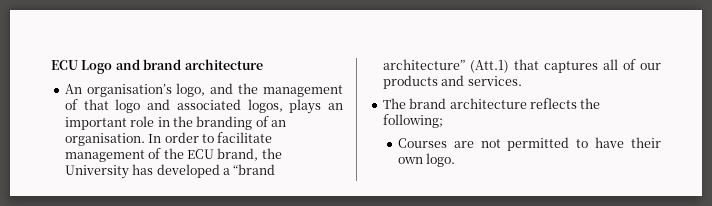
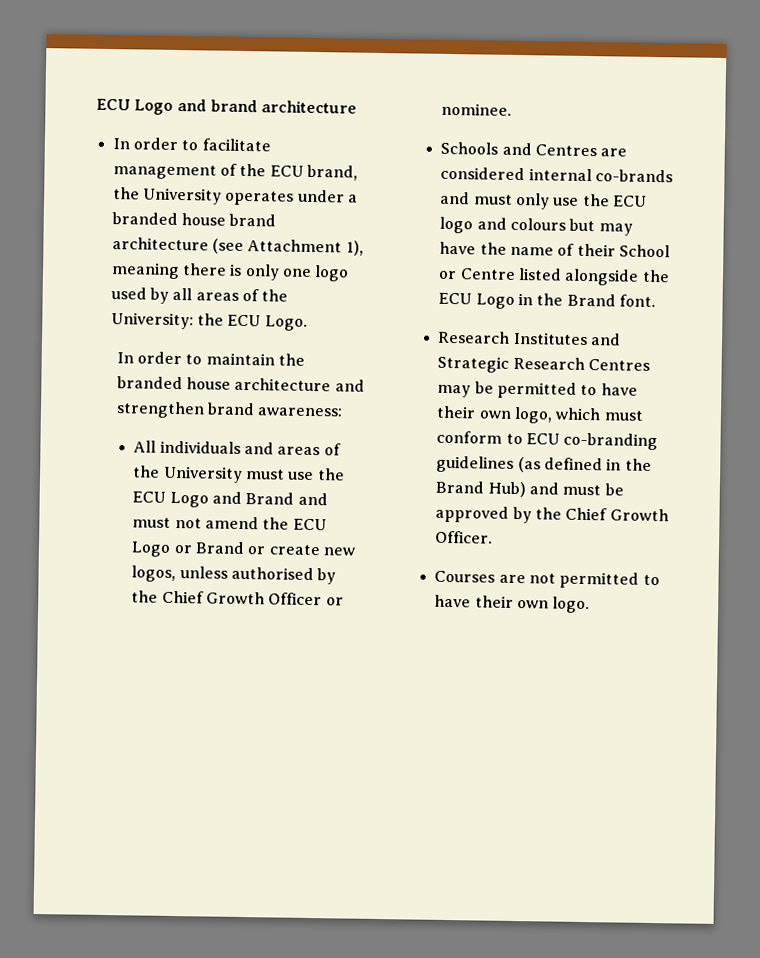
[64,83,343,97] [64,99,343,114] [64,116,286,130] [64,133,145,146] An organisation’s logo, and the management of that logo and associated logos, plays an important role in the branding of an organisation. -> (358, 107) none
[132,164,276,178] [382,59,661,73] [382,75,522,89] [382,98,601,109] [382,114,443,128] has developed a “brand architecture” (Att.1) that captures all of our products and services. // The brand architecture reflects the following; -> [225,189,358,206] [111,212,277,227] [111,237,364,256] [110,262,350,282] [110,287,289,304] [110,312,308,331] [116,351,306,366] [116,376,365,392] [115,401,344,419] [133,440,341,456] [132,465,345,483] [132,491,328,508] [132,516,327,531] [131,541,356,557] [131,565,337,585] [131,590,344,606] [441,102,513,116] [440,141,628,157] [440,166,674,183] [440,191,648,210] [439,216,633,236] [439,241,671,258] [438,268,670,286] [438,292,657,309] [438,330,622,346] [437,355,651,373] [437,381,638,399] [436,405,644,424] [436,430,659,451] [436,455,652,473] [435,480,624,498] [435,505,669,524] [435,530,494,544] operates under a branded house brand architecture (see Attachment 1), meaning there is only one logo used by all areas of the University: the ECU Logo. // In order to maintain the branded house architecture and strengthen brand awareness: // All individuals and areas of the University must use the ECU Logo and Brand and must not amend the ECU Logo or Brand or create new logos, unless authorised by the Chief Growth Officer or nominee. // Schools and Centres are considered internal co-brands and must only use the ECU logo and colours but may have the name of their School or Centre listed alongside the ECU Logo in the Brand font. // Research Institutes and Strategic Research Centres may be permitted to have their own logo, which must conform to ECU co-branding guidelines (as defined in the Brand Hub) and must be approved by the Chief Growth Officer.

